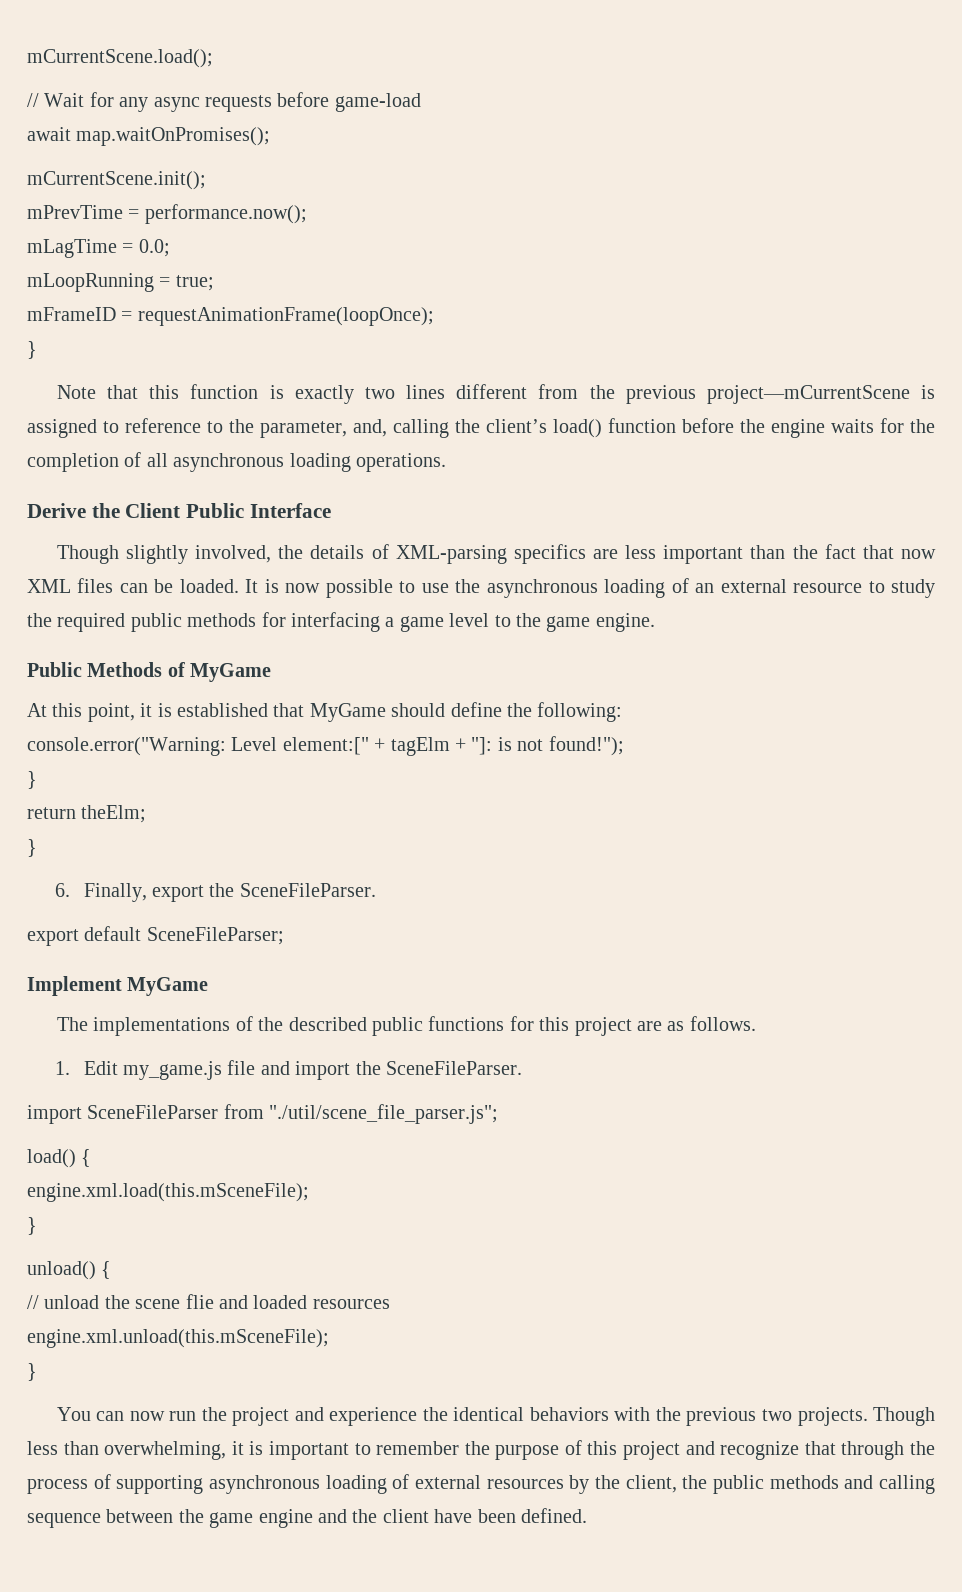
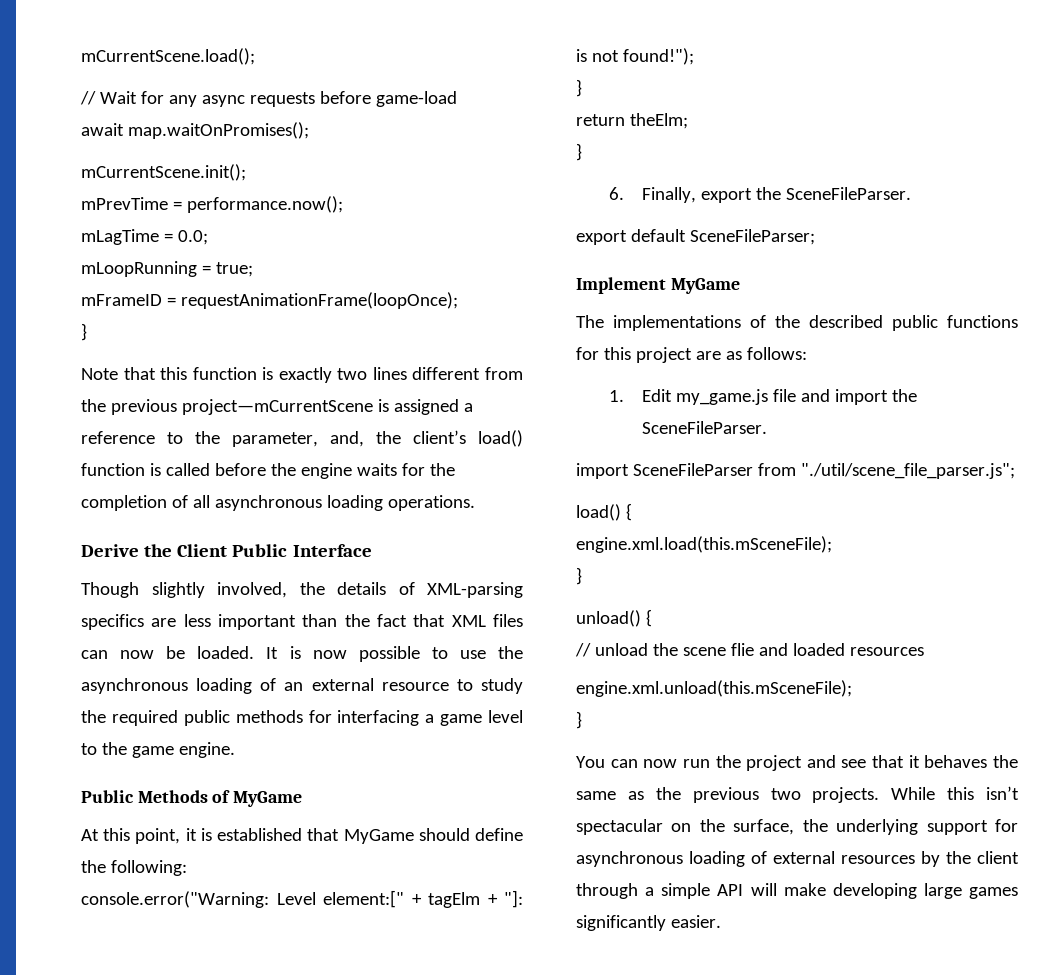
[103,421,119,433] to -> [463,403,473,412] a
[393,419,449,438] calling -> (364, 439) none
(676, 425) none -> [149,463,210,476] is called
[900,549,936,559] now -> (446, 620) none
(148, 588) none -> [120,650,155,659] now
[689,1016,756,1031] follows. -> [746,347,807,360] follows:
[329,1407,935,1426] [27,1440,936,1460] [27,1474,204,1494] experience the identical behaviors with the previous two projects. Though less than overwhelming, it is important to remember the purpose of this project and recognize that through the process of supporting -> [841,755,1018,768] [576,786,1019,803] [576,819,1018,835] see that it behaves the same as the previous two projects. While this isn’t spectacular on the surface, the underlying support for
[625,1475,935,1494] [27,1508,587,1528] client, the public methods and calling sequence between the game engine and the client have been defined. -> [977,851,1019,864] [576,883,1018,899] [576,915,721,931] client through a simple API will make developing large games significantly easier.

